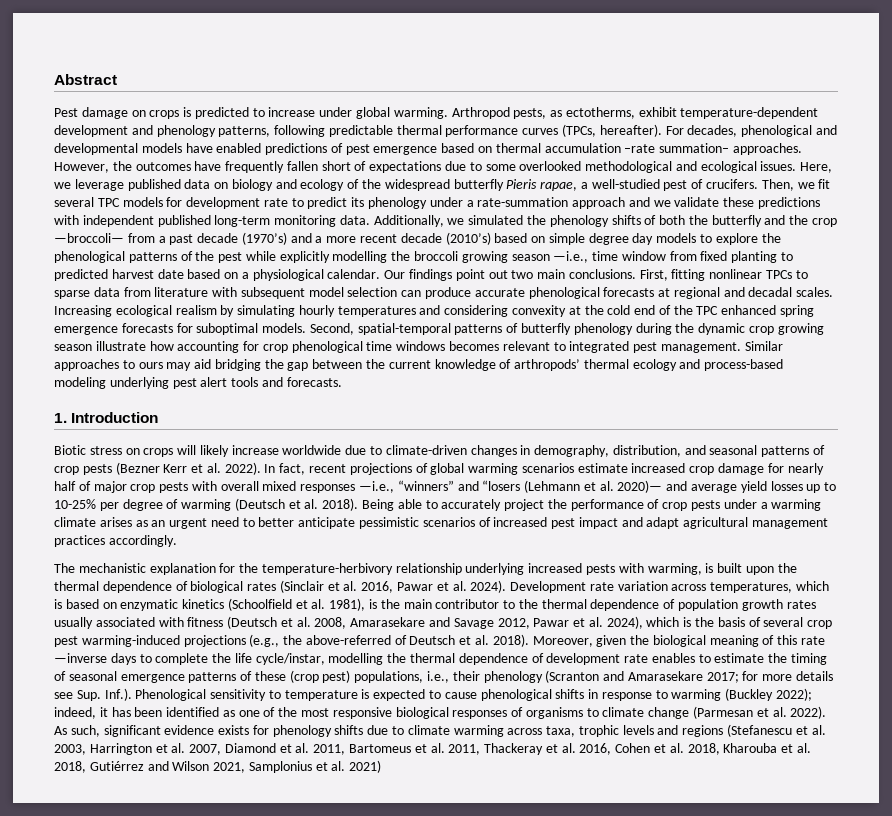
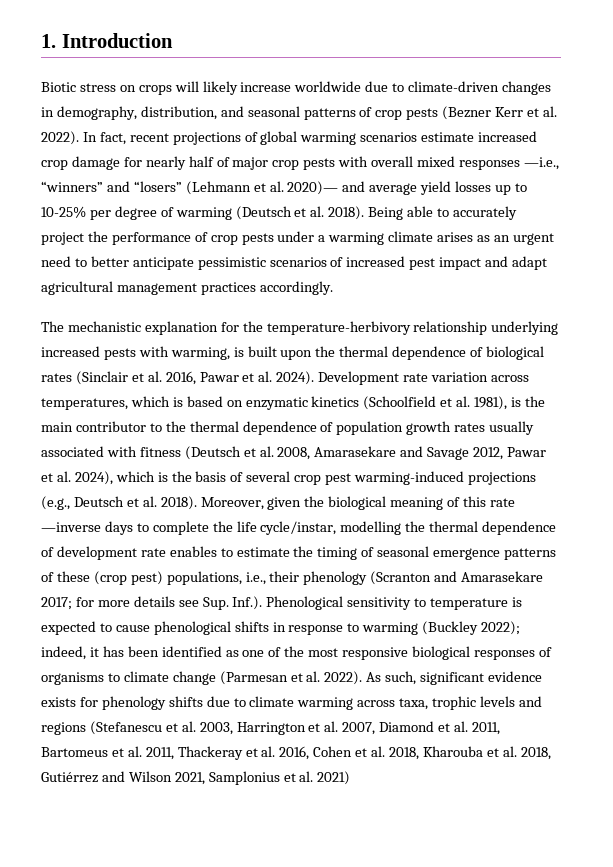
[54,74,117,85] [54,107,819,119] [54,124,837,137] [54,143,802,155] [54,161,833,173] [54,179,831,191] [54,197,821,209] [54,215,838,227] [54,232,781,245] [54,251,794,263] [54,269,808,281] [54,287,834,299] [54,305,815,317] [54,323,824,335] [54,341,783,353] [54,359,784,371] [54,377,342,389] Abstract // Pest damage on crops is predicted to increase under global warming. Arthropod pests, as ectotherms, exhibit temperature-dependent development and phenology patterns, following predictable thermal performance curves (TPCs, hereafter). For decades, phenological and developmental models have enabled predictions of pest emergence based on thermal accumulation –rate summation– approaches. However, the outcomes have frequently fallen short of expectations due to some overlooked methodological and ecological issues. Here, we leverage published data on biology and ecology of the widespread butterfly Pieris rapae, a well-studied pest of crucifers. Then, we fit several TPC models for development rate to predict its phenology under a rate-summation approach and we validate these predictions with independent published long-term monitoring data. Additionally, we simulated the phenology shifts of both the butterfly and the crop —broccoli— from a past decade (1970’s) and a more recent decade (2010’s) based on simple degree day models to explore the phenological patterns of the pest while explicitly modelling the broccoli growing season —i.e., time window from fixed planting to predicted harvest date based on a physiological calendar. Our findings point out two main conclusions. First, fitting nonlinear TPCs to sparse data from literature with subsequent model selection can produce accurate phenological forecasts at regional and decadal scales. Increasing ecological realism by simulating hourly temperatures and considering convexity at the cold end of the TPC enhanced spring emergence forecasts for suboptimal models. Second, spatial-temporal patterns of butterfly phenology during the dynamic crop growing season illustrate how accounting for crop phenological time windows becomes relevant to integrated pest management. Similar approaches to ours may aid bridging the gap between the current knowledge of arthropods’ thermal ecology and process-based modeling underlying pest alert tools and forecasts. // -> (41, 41) none
[482,480,521,491] “losers -> [133,181,182,192] “losers”
[283,635,407,645] the above-referred of -> (70, 503) none

